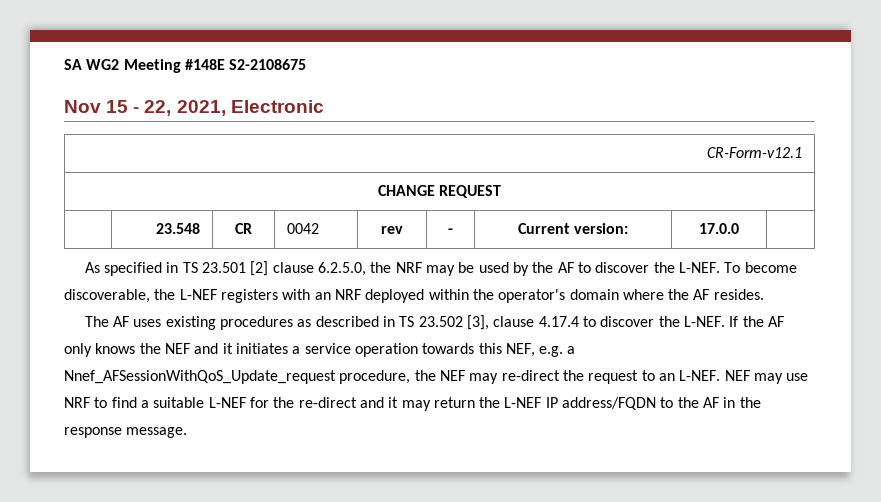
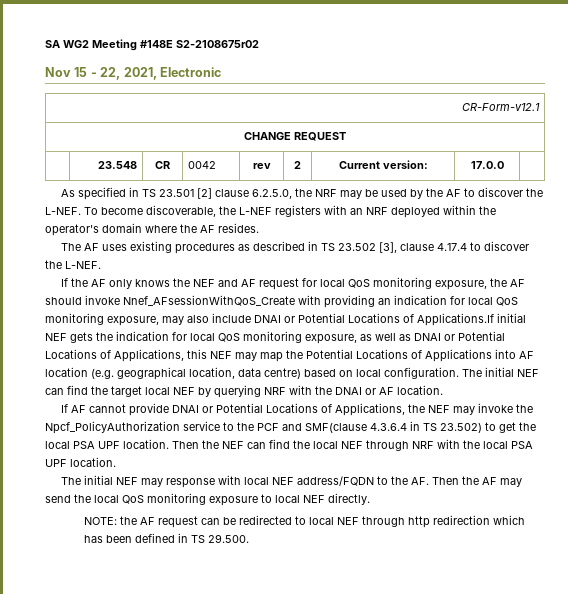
[229,59,307,70] S2-2108675 -> [176,40,259,48] S2-2108675r02
[448,228,453,234] - -> [294,161,301,169] 2
(725, 321) none -> (101, 265) //
[222,343,576,357] [64,370,809,384] [64,397,761,411] [64,427,188,438] it initiates a service operation towards this NEF, e.g. a Nnef_AFSessionWithQoS_Update_request procedure, the NEF may re-direct the request to an L-NEF. NEF may use NRF to find a suitable L-NEF for the re-direct and it may return the L-NEF IP address/FQDN to the AF in the response message. -> [240,277,525,290] [45,295,518,308] [45,313,526,326] [45,331,505,344] [45,349,534,362] [45,367,539,380] [45,385,443,398] [60,403,533,416] [45,421,536,434] [45,439,533,451] [45,457,116,467] [60,475,522,488] [45,493,370,506] [84,515,526,528] [84,533,250,543] AF request for local QoS monitoring exposure, the AF should invoke Nnef_AFsessionWithQoS_Create with providing an indication for local QoS monitoring exposure, may also include DNAI or Potential Locations of Applications.If initial NEF gets the indication for local QoS monitoring exposure, as well as DNAI or Potential Locations of Applications, this NEF may map the Potential Locations of Applications into AF location (e.g. geographical location, data centre) based on local configuration. The initial NEF can find the target local NEF by querying NRF with the DNAI or AF location. // If AF cannot provide DNAI or Potential Locations of Applications, the NEF may invoke the Npcf_PolicyAuthorization service to the PCF and SMF(clause 4.3.6.4 in TS 23.502) to get the local PSA UPF location. Then the NEF can find the local NEF through NRF with the local PSA UPF location. // The initial NEF may response with local NEF address/FQDN to the AF. Then the AF may send the local QoS monitoring exposure to local NEF directly. // NOTE: the AF request can be redirected to local NEF through http redirection which has been defined in TS 29.500.

